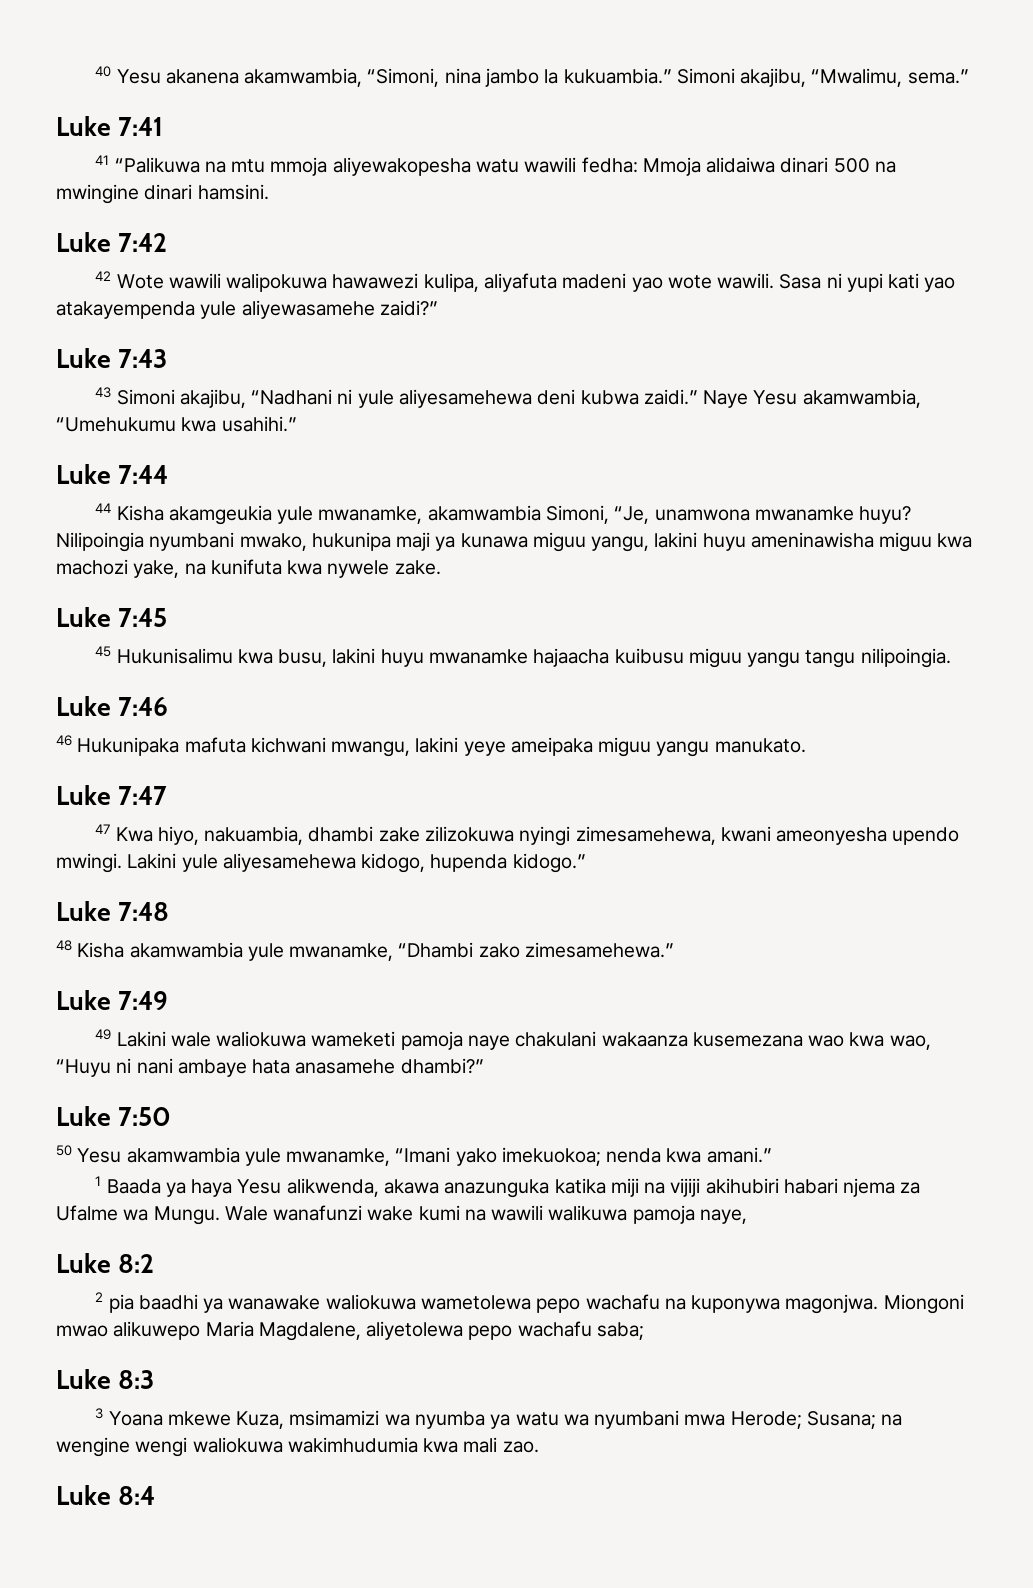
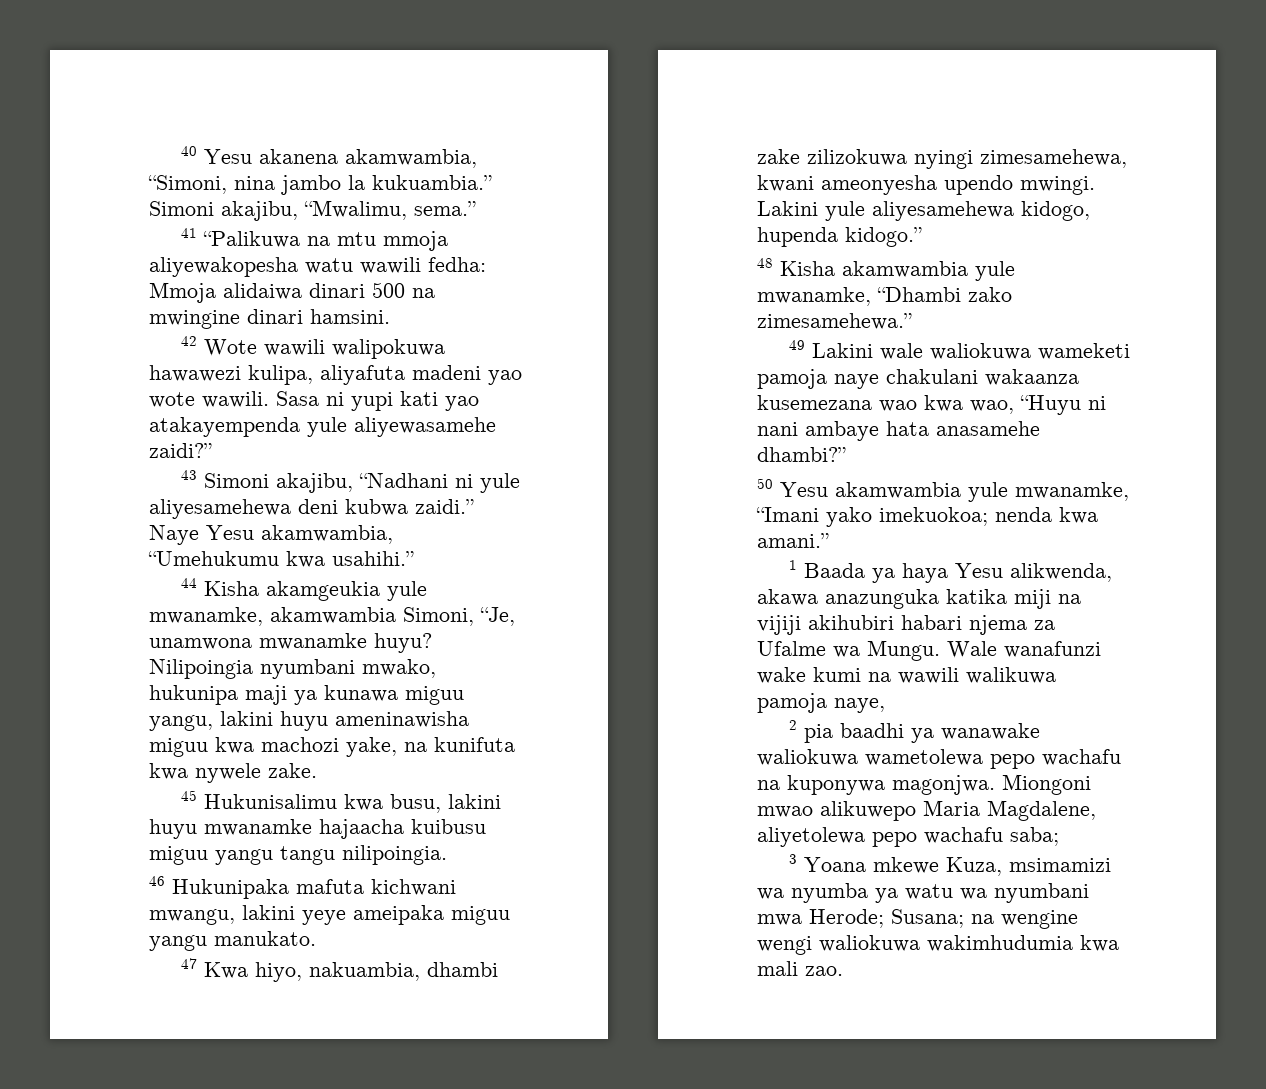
[56,116,164,136] // Luke 7:41 -> (476, 208) none
[56,232,168,252] // Luke 7:42 -> (390, 316) none
[56,348,168,368] // Luke 7:43 -> (212, 450) none
[56,464,169,484] // Luke 7:44 -> (414, 558) none
[56,607,168,627] // Luke 7:45 -> (317, 770) none
[56,696,169,716] // Luke 7:46 -> (447, 855) none
[56,785,168,805] // Luke 7:47 -> (316, 938) none
[56,901,170,921] // Luke 7:48 -> (922, 237) none
[56,990,169,1010] // Luke 7:49 -> (912, 321) none
[56,1106,172,1126] // Luke 7:50 -> (846, 454) none
[56,1253,155,1273] // Luke 8:2 -> (885, 705) none
[56,1369,155,1389] // Luke 8:3 -> (1059, 836) none
[56,1485,156,1505] // Luke 8:4 -> (843, 971) none

